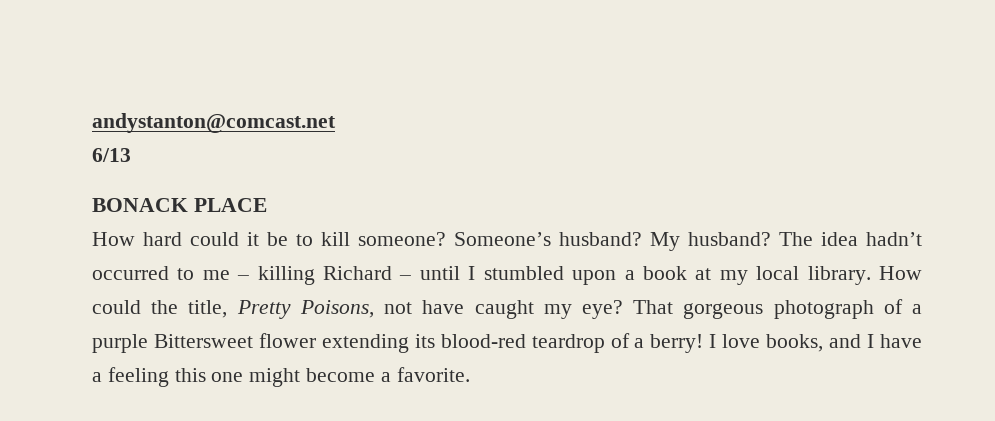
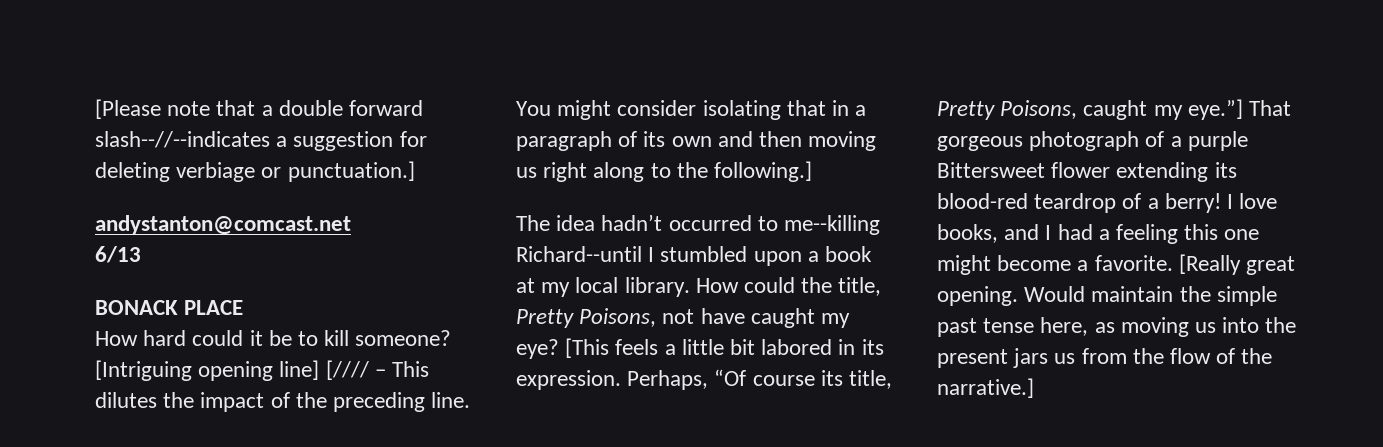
(92, 123) none -> [95,99,424,119] [95,131,427,151] [95,161,415,182] [Please note that a double forward slash--//--indicates a suggestion for deleting verbiage or punctuation.] //
[454,232,771,251] Someone’s husband? My husband? -> [95,360,430,381] [95,392,471,412] [516,100,867,120] [516,131,877,151] [516,161,813,182] [Intriguing opening line] [//// – This dilutes the impact of the preceding line. You might consider isolating that in a paragraph of its own and then moving us right along to the following.] //
[202,266,460,285] me – killing Richard – until -> [784,215,881,235] [516,246,642,262] me--killing Richard--until
(623, 309) none -> [565,338,884,358] [516,369,893,390] [937,99,1243,120] [This feels a little bit labored in its expression. Perhaps, “Of course its title, Pretty Poisons, caught my eye.”]
[879,334,922,348] have -> [1057,224,1093,240] had
(470, 374) none -> [1178,254,1296,275] [937,286,1277,306] [937,317,1297,337] [937,348,1273,368] [937,378,1034,398] [Really great opening. Would maintain the simple past tense here, as moving us into the present jars us from the flow of the narrative.]

